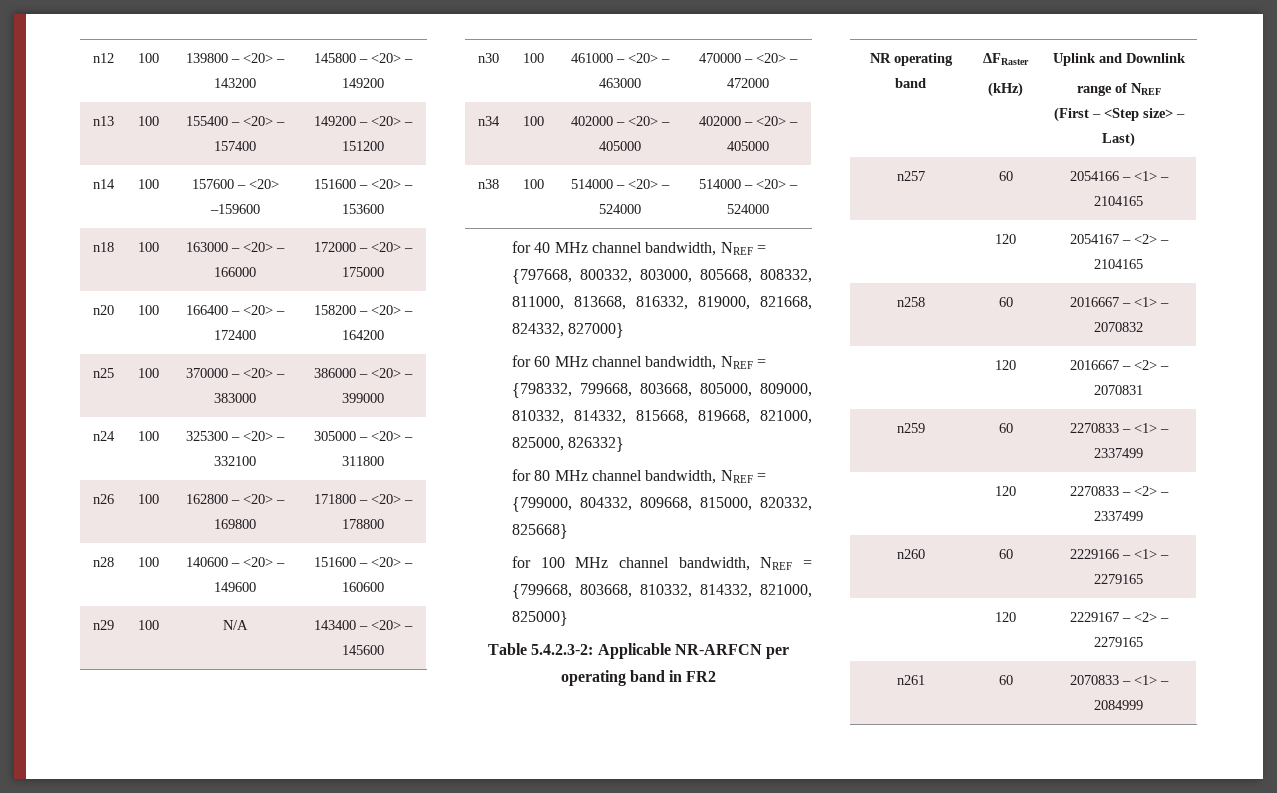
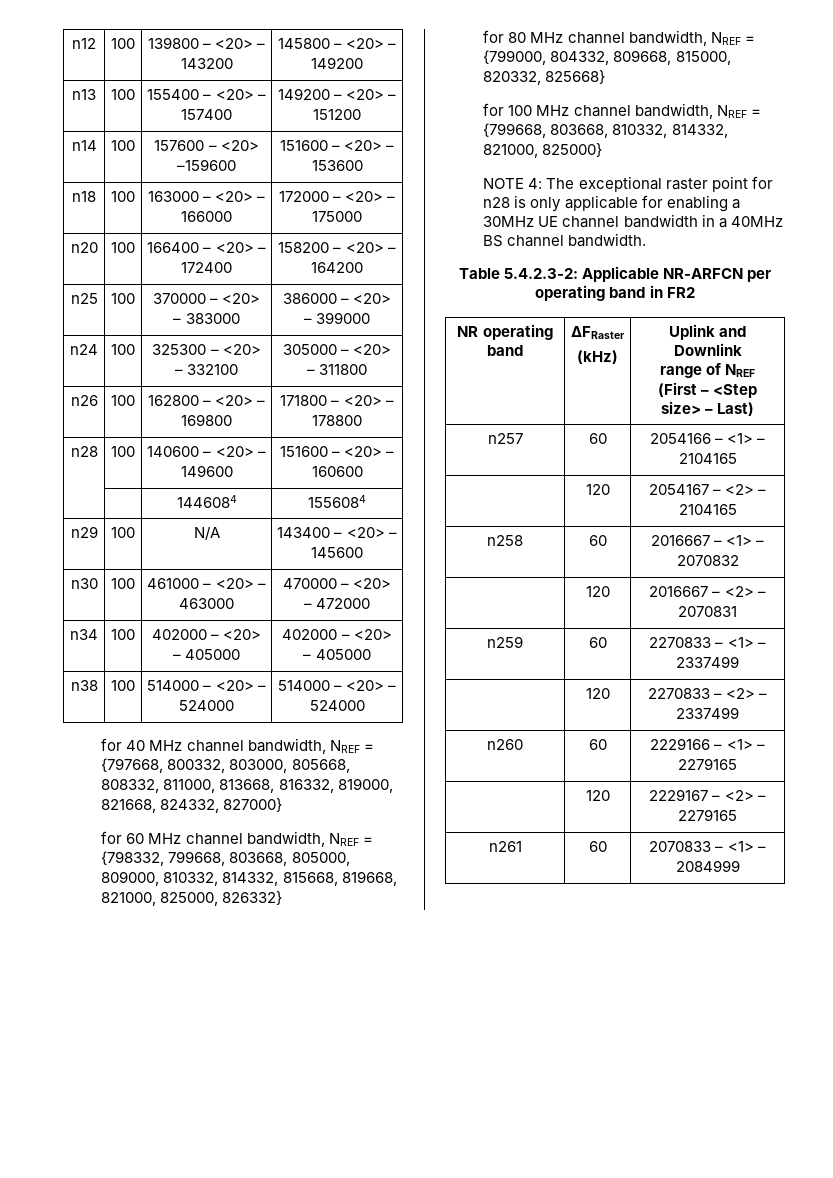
(384, 587) none -> [176,495,237,508] [308,495,366,508] // | | 1446084 | 1556084
(569, 618) none -> [483,176,773,192] [483,195,740,212] [483,214,783,228] [483,233,647,247] // NOTE 4: The exceptional raster point for n28 is only applicable for enabling a 30MHz UE channel bandwidth in a 40MHz BS channel bandwidth.

